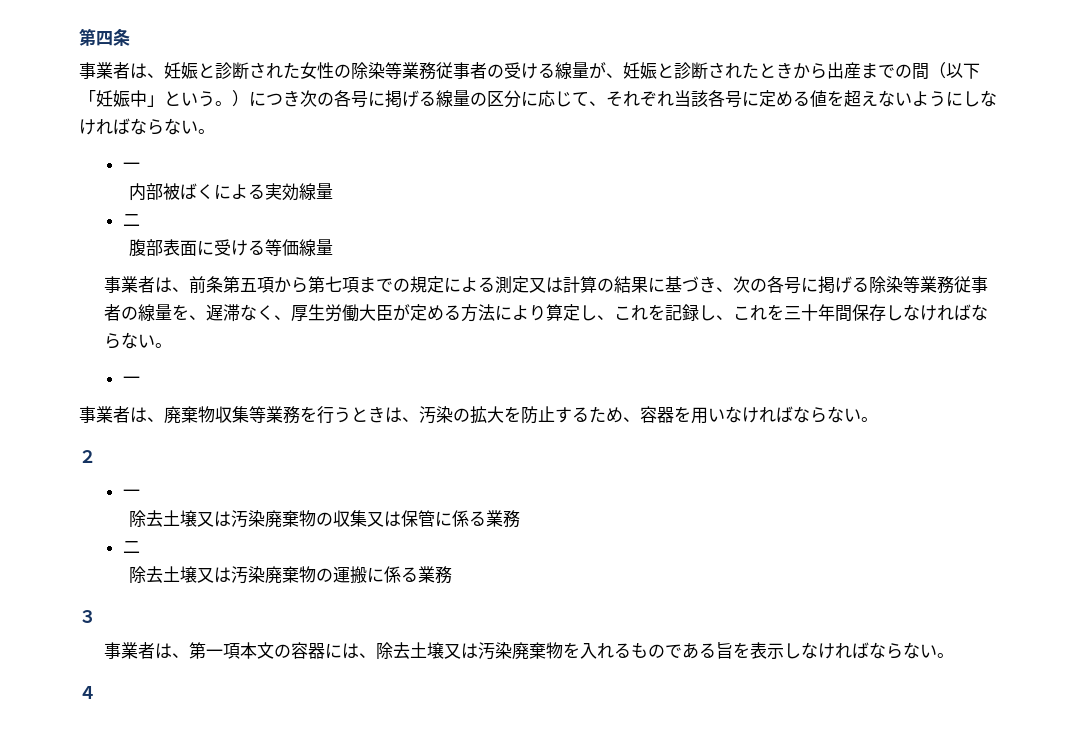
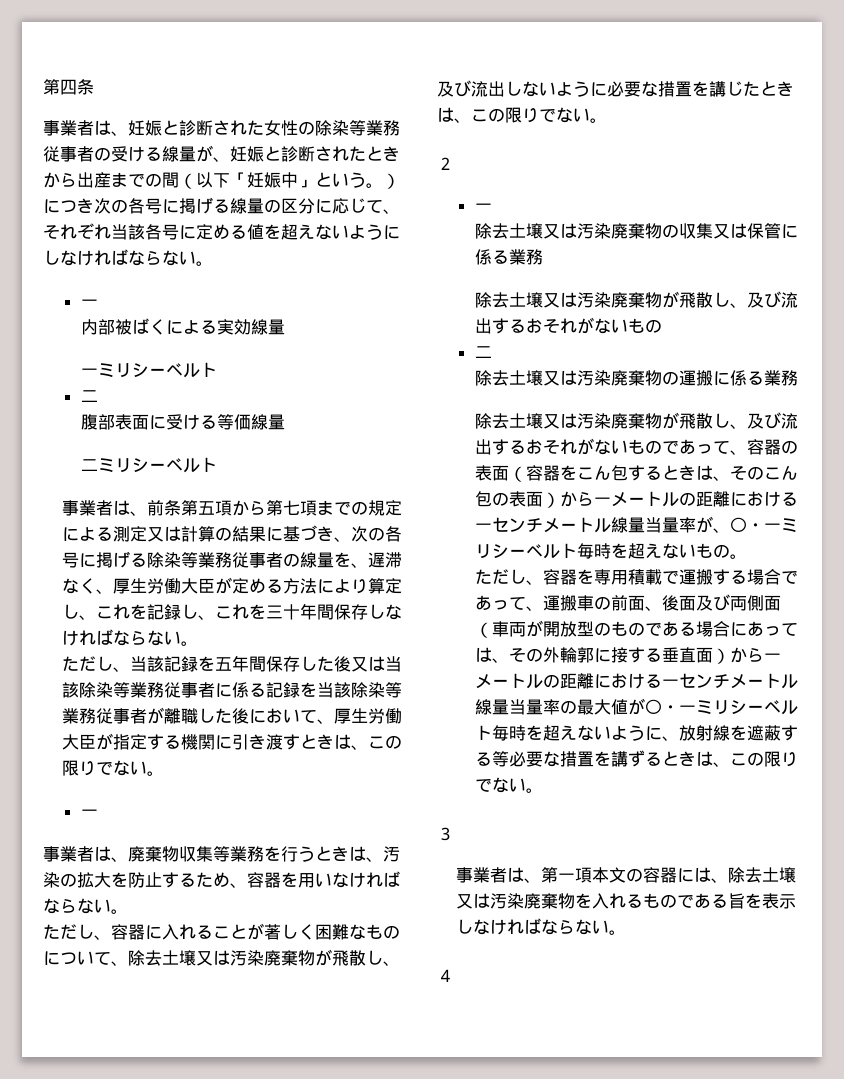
(333, 191) none -> [81,362,218,378] // 一ミリシーベルト
(333, 247) none -> [81,457,218,473] // 二ミリシーベルト
(172, 345) none -> [62,655,403,672] [62,682,403,698] [62,707,403,724] [62,733,403,750] [62,760,165,776] // ただし、当該記録を五年間保存した後又は当該除染等業務従事者に係る記録を当該除染等業務従事者が離職した後において、厚生労働大臣が指定する機関に引き渡すときは、この限りでない。
(878, 419) none -> [43,923,400,940] [43,949,400,966] [437,80,794,97] [437,107,607,123] // ただし、容器に入れることが著しく困難なものについて、除去土壌又は汚染廃棄物が飛散し、及び流出しないように必要な措置を講じたときは、この限りでない。
(520, 519) none -> [475,291,799,308] [475,317,663,334] // 除去土壌又は汚染廃棄物が飛散し、及び流出するおそれがないもの
(452, 575) none -> [475,412,799,429] [475,438,799,455] [475,465,799,482] [475,491,799,508] [475,516,799,533] [475,543,748,559] [475,569,799,585] [475,594,782,611] [475,620,799,638] [475,647,782,664] [475,673,799,689] [475,698,799,715] [475,725,799,741] [475,750,799,767] [475,777,544,793] // 除去土壌又は汚染廃棄物が飛散し、及び流出するおそれがないものであって、容器の表面（容器をこん包するときは、そのこん包の表面）から一メートルの距離における一センチメートル線量当量率が、〇・一ミリシーベルト毎時を超えないもの。 // ただし、容器を専用積載で運搬する場合であって、運搬車の前面、後面及び両側面（車両が開放型のものである場合にあっては、その外輪郭に接する垂直面）から一メートルの距離における一センチメートル線量当量率の最大値が〇・一ミリシーベルト毎時を超えないように、放射線を遮蔽する等必要な措置を講ずるときは、この限りでない。

